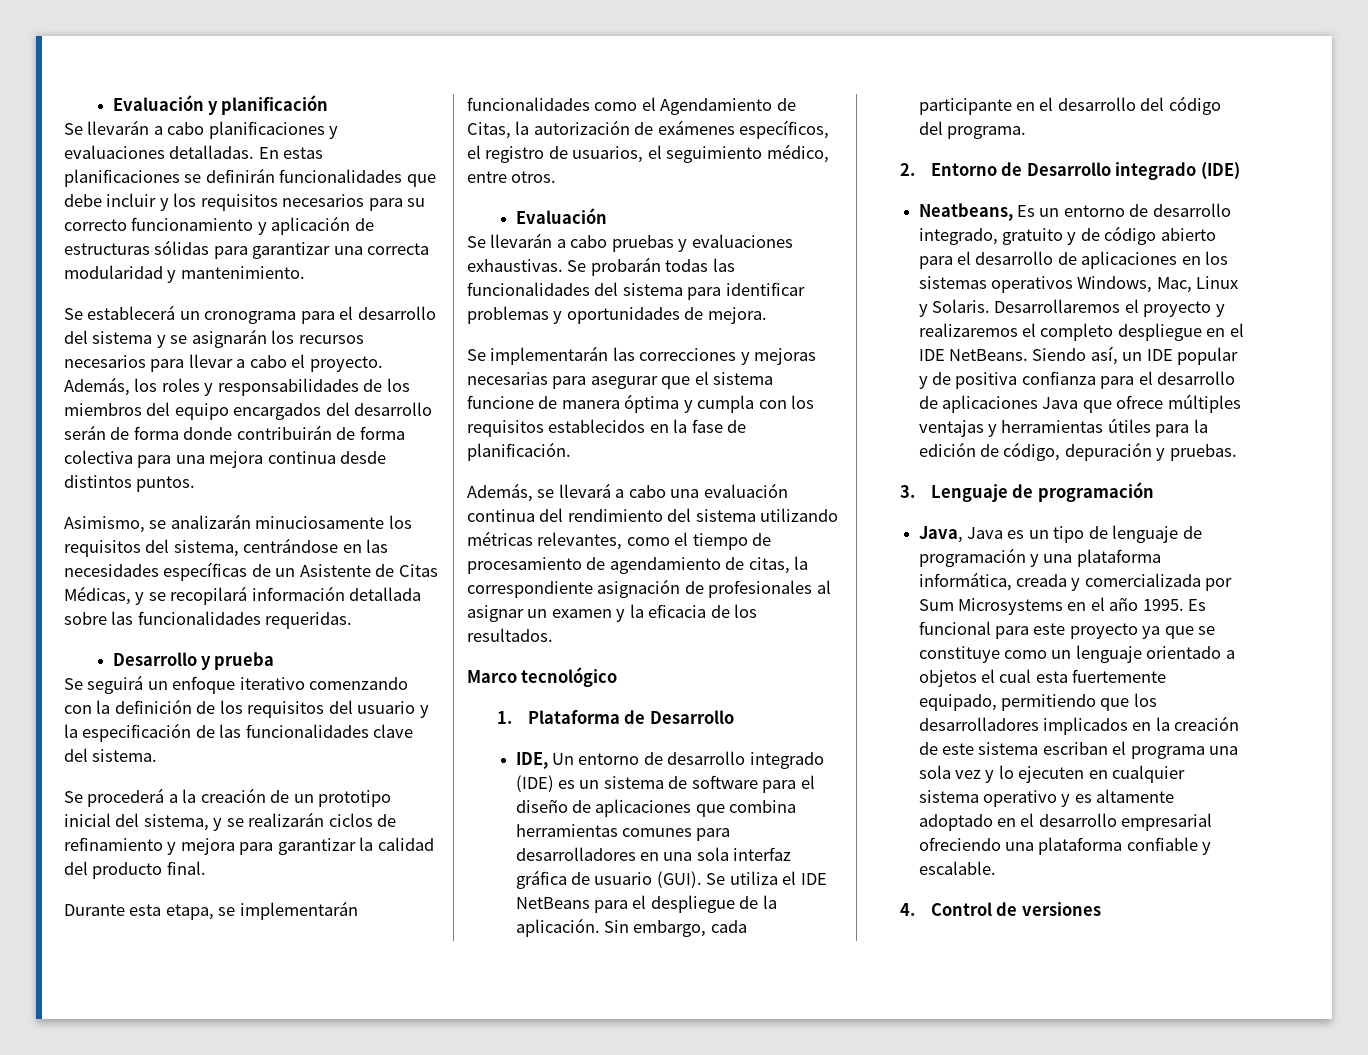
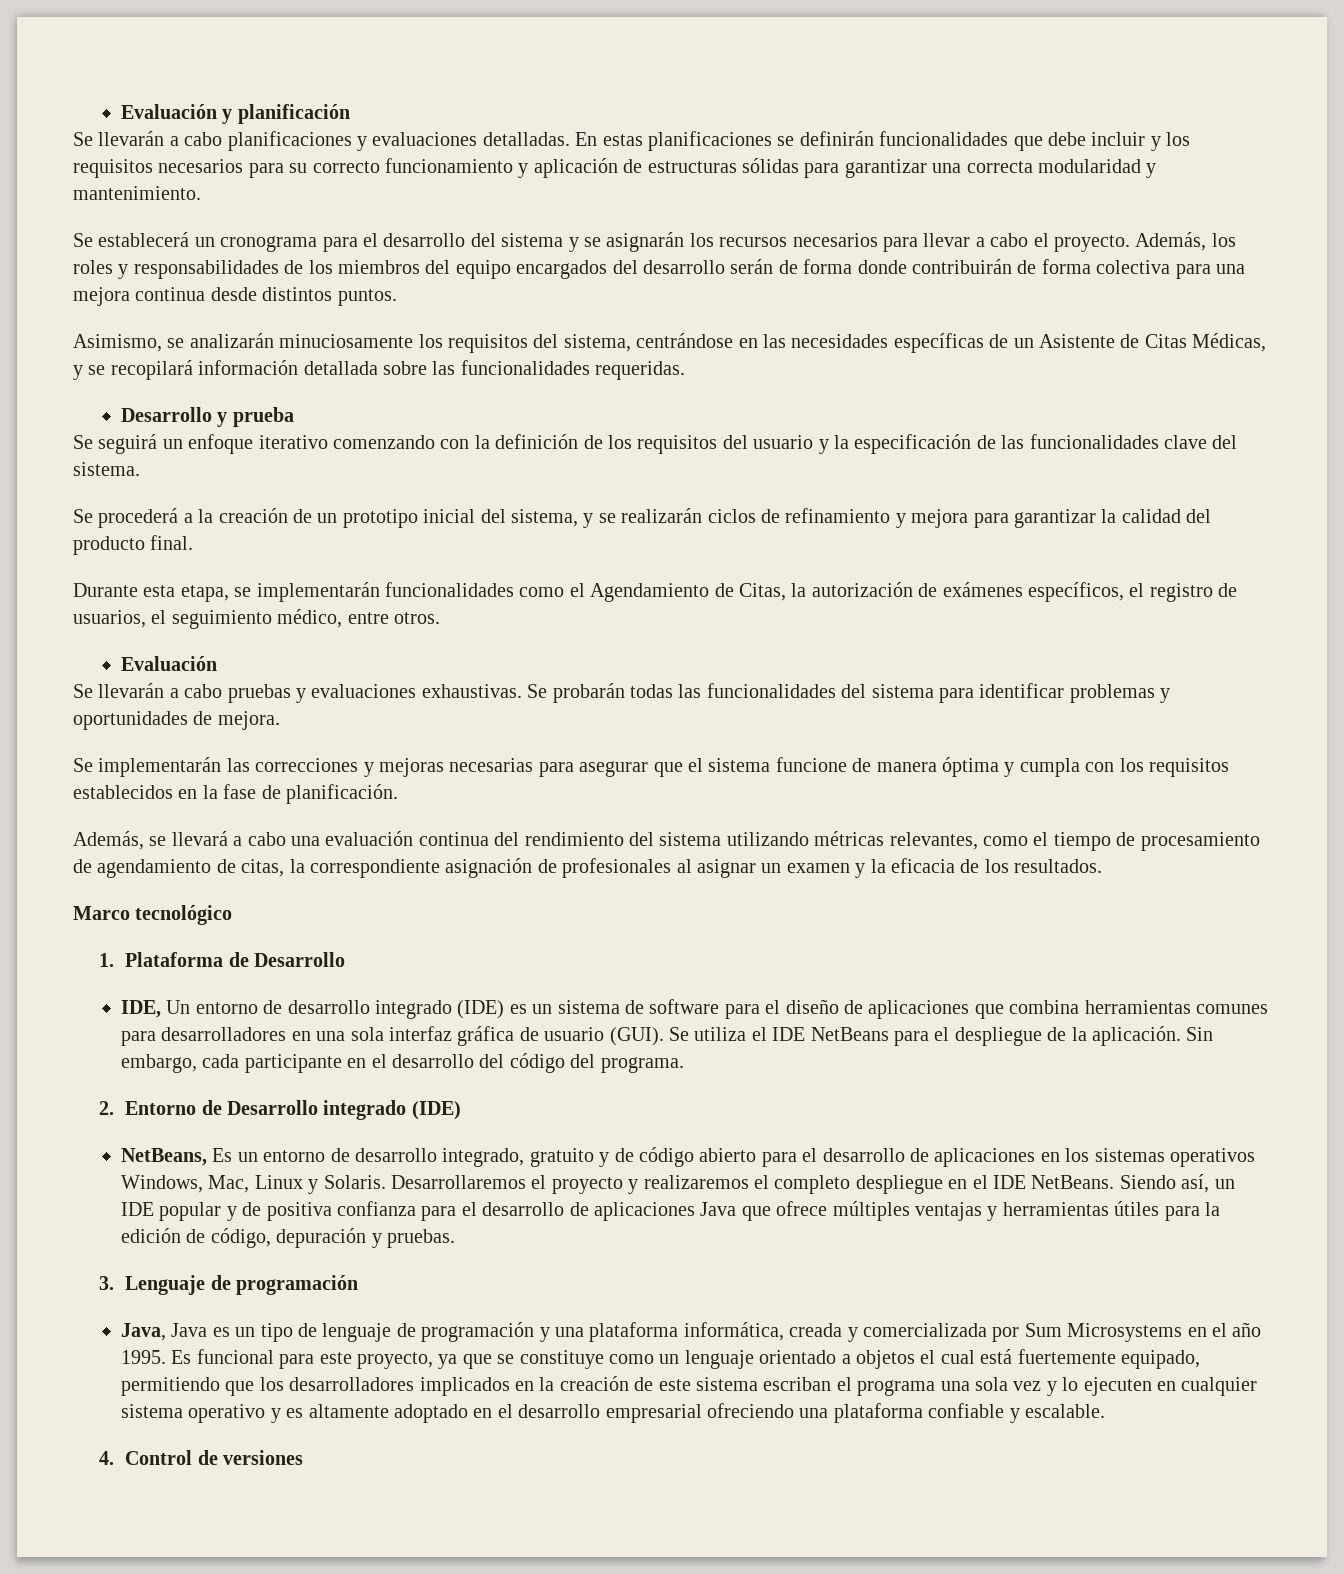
[918,203,1013,221] Neatbeans, -> [121,1148,208,1166] NetBeans,
[1069,623,1138,639] proyecto -> [357,1352,434,1369] proyecto,
[1035,671,1068,683] esta -> [980,1349,1013,1364] está

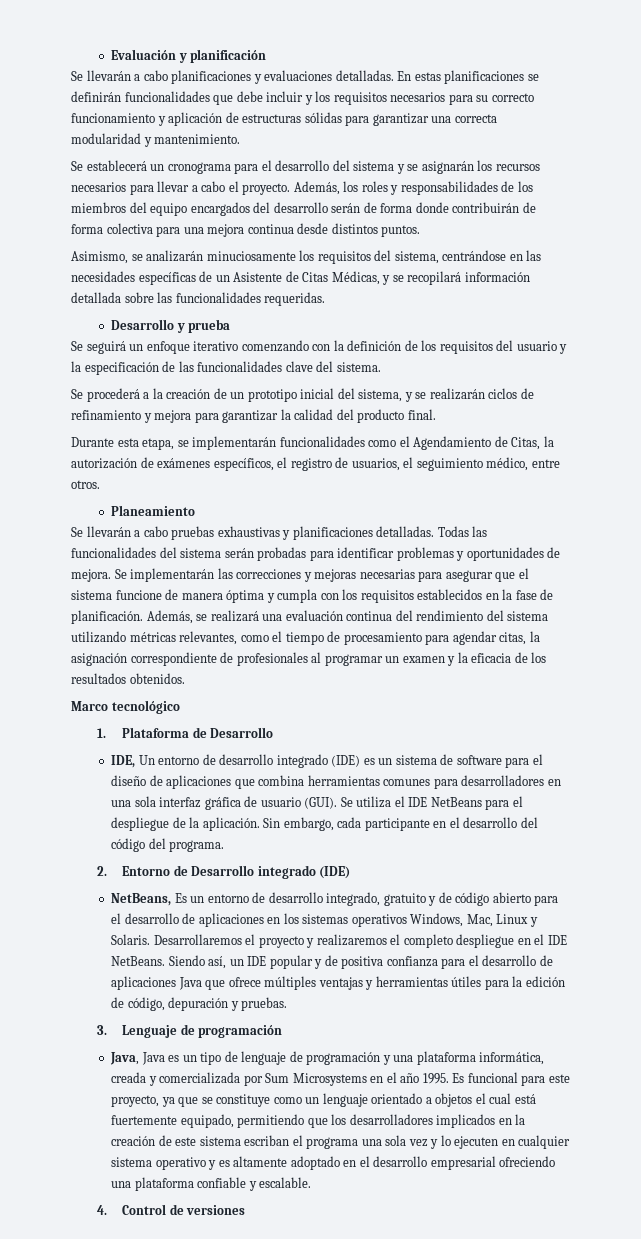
[121,656,218,671] Evaluación -> [111,505,196,516] Planeamiento
[296,683,673,703] y evaluaciones exhaustivas. Se probarán todas -> [217,526,469,540] exhaustivas y planificaciones detalladas. Todas
(934, 691) none -> [224,547,307,561] serán probadas
(280, 720) // -> (111, 575) none
(398, 794) // -> (143, 617) none
[171,831,286,846] llevará a cabo -> [210,610,259,622] realizará
[73,858,533,878] de agendamiento de citas, la correspondiente asignación -> [425,631,540,645] [71,652,217,666] para agendar citas, la asignación correspondiente
[696,859,756,878] asignar -> [324,654,383,666] programar
[1014,859,1103,873] resultados. -> [71,673,185,684] resultados obtenidos.

